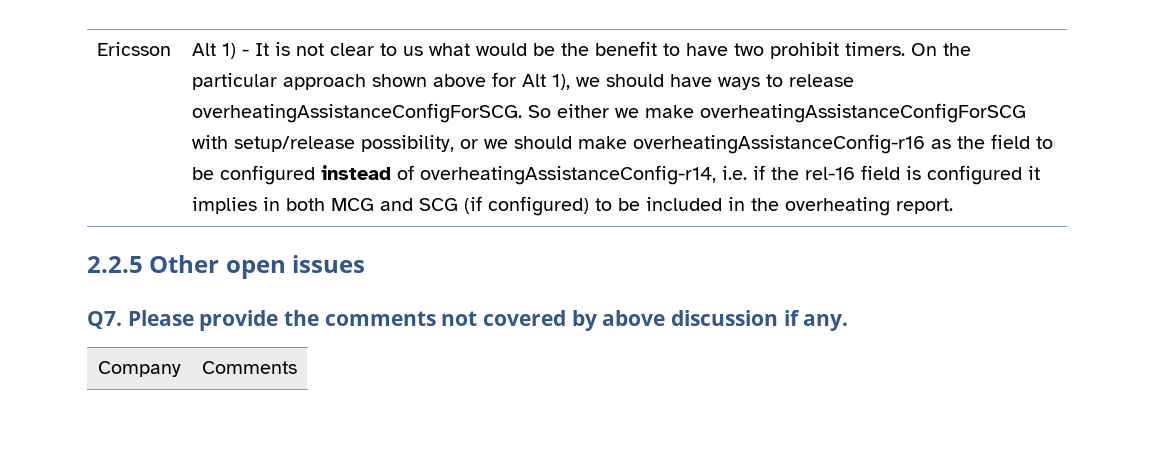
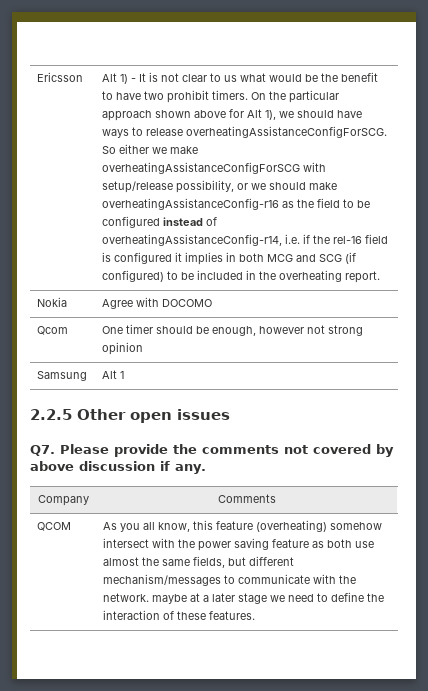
(954, 206) none -> [37,297,68,307] [102,297,213,309] [37,326,69,335] [102,324,364,336] [102,342,144,355] [37,371,88,381] [102,370,125,379] // Nokia | Agree with DOCOMO // Qcom | One timer should be enough, however not strong opinion // Samsung | Alt 1
(297, 367) none -> [37,522,72,531] [103,520,383,532] [103,538,375,551] [103,556,295,568] [103,574,357,586] [103,592,385,604] [103,610,256,620] // QCOM | As you all know, this feature (overheating) somehow intersect with the power saving feature as both use almost the same fields, but different mechanism/messages to communicate with the network. maybe at a later stage we need to define the interaction of these features.

